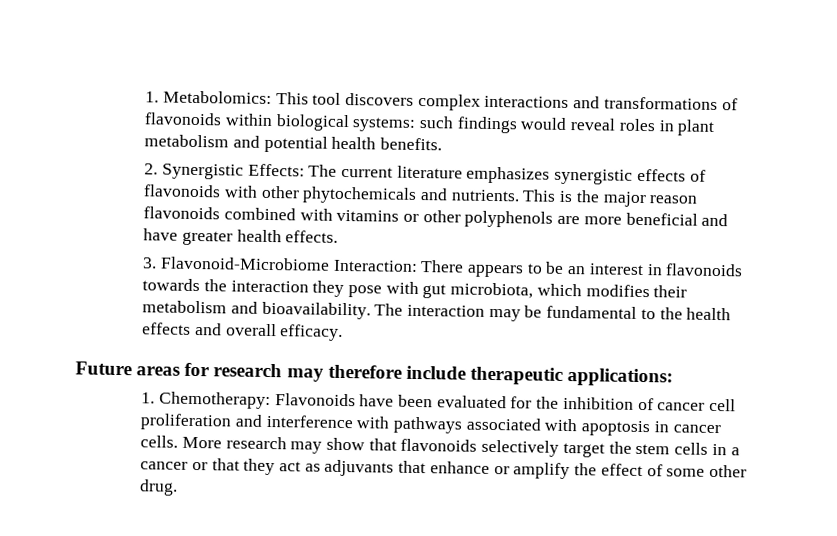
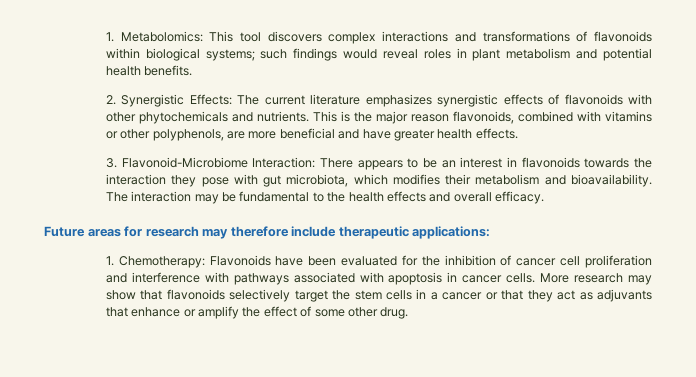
[352,117,417,132] systems: -> [205,49,255,61] systems;
[143,206,221,220] flavonoids -> [452,111,514,124] flavonoids,
[464,210,554,228] polyphenols -> [152,129,224,141] polyphenols,

